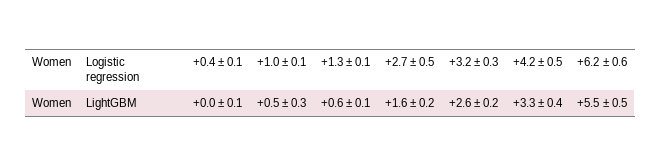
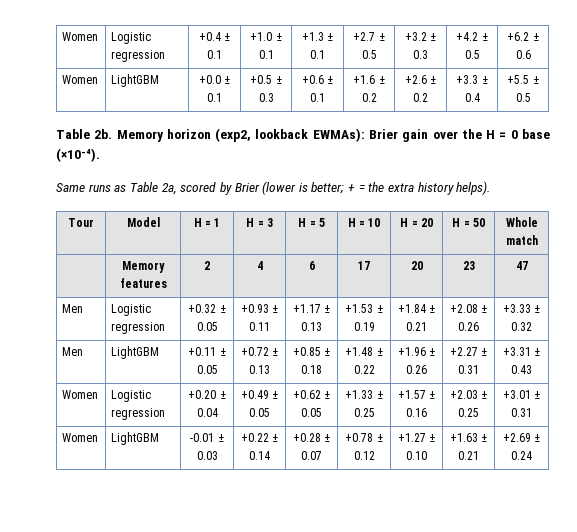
(627, 102) none -> [56,128,550,142] [56,148,100,162] [56,181,491,195] [68,218,94,227] [126,217,160,227] [193,218,221,227] [246,218,273,227] [298,218,325,227] [347,218,381,227] [400,218,433,227] [452,218,485,227] [505,217,538,227] [505,235,538,245] [122,261,165,273] [119,278,167,288] [204,261,211,270] [256,261,263,270] [308,261,315,270] [358,261,370,270] [410,261,423,270] [462,261,475,270] [515,261,528,270] [62,304,84,313] [111,304,152,316] [111,322,166,334] [188,304,226,313] [196,322,218,331] [240,304,279,313] [249,322,270,331] [292,304,331,313] [301,322,322,331] [345,304,383,313] [353,322,375,331] [397,304,436,313] [406,322,427,331] [449,304,488,313] [458,322,479,331] [502,304,541,313] [511,322,532,331] [62,347,84,356] [111,346,160,359] [188,347,226,356] [196,365,218,374] [240,347,279,356] [249,365,270,374] [292,347,331,356] [301,365,322,374] [345,347,383,356] [353,365,375,374] [397,347,436,356] [406,365,427,374] [449,347,488,356] [458,365,479,374] [502,347,541,356] [511,365,532,374] [62,390,99,399] [111,390,152,402] [111,408,166,420] [188,390,226,399] [196,408,218,417] [240,390,279,399] [249,408,270,417] [292,390,331,399] [301,408,322,417] [345,390,383,399] [353,408,375,417] [397,390,436,399] [406,408,427,417] [449,390,488,399] [458,408,479,417] [502,390,541,399] [511,408,532,417] [62,433,99,442] [111,432,160,445] [190,433,224,442] [196,451,218,460] [240,433,279,442] [249,451,270,460] [292,433,331,442] [301,451,322,460] [345,433,383,442] [353,451,375,460] [397,433,436,442] [406,451,427,460] [449,433,488,442] [458,451,479,460] [502,433,541,442] [511,451,532,460] // Table 2b. Memory horizon (exp2, lookback EWMAs): Brier gain over the H = 0 base (×10⁻⁴). // Same runs as Table 2a, scored by Brier (lower is better; + = the extra history helps). // Tour | Model | H = 1 | H = 3 | H = 5 | H = 10 | H = 20 | H = 50 | Whole match // | Memory features | 2 | 4 | 6 | 17 | 20 | 23 | 47 // Men | Logistic regression | +0.32 ± 0.05 | +0.93 ± 0.11 | +1.17 ± 0.13 | +1.53 ± 0.19 | +1.84 ± 0.21 | +2.08 ± 0.26 | +3.33 ± 0.32 // Men | LightGBM | +0.11 ± 0.05 | +0.72 ± 0.13 | +0.85 ± 0.18 | +1.48 ± 0.22 | +1.96 ± 0.26 | +2.27 ± 0.31 | +3.31 ± 0.43 // Women | Logistic regression | +0.20 ± 0.04 | +0.49 ± 0.05 | +0.62 ± 0.05 | +1.33 ± 0.25 | +1.57 ± 0.16 | +2.03 ± 0.25 | +3.01 ± 0.31 // Women | LightGBM | -0.01 ± 0.03 | +0.22 ± 0.14 | +0.28 ± 0.07 | +0.78 ± 0.12 | +1.27 ± 0.10 | +1.63 ± 0.21 | +2.69 ± 0.24

